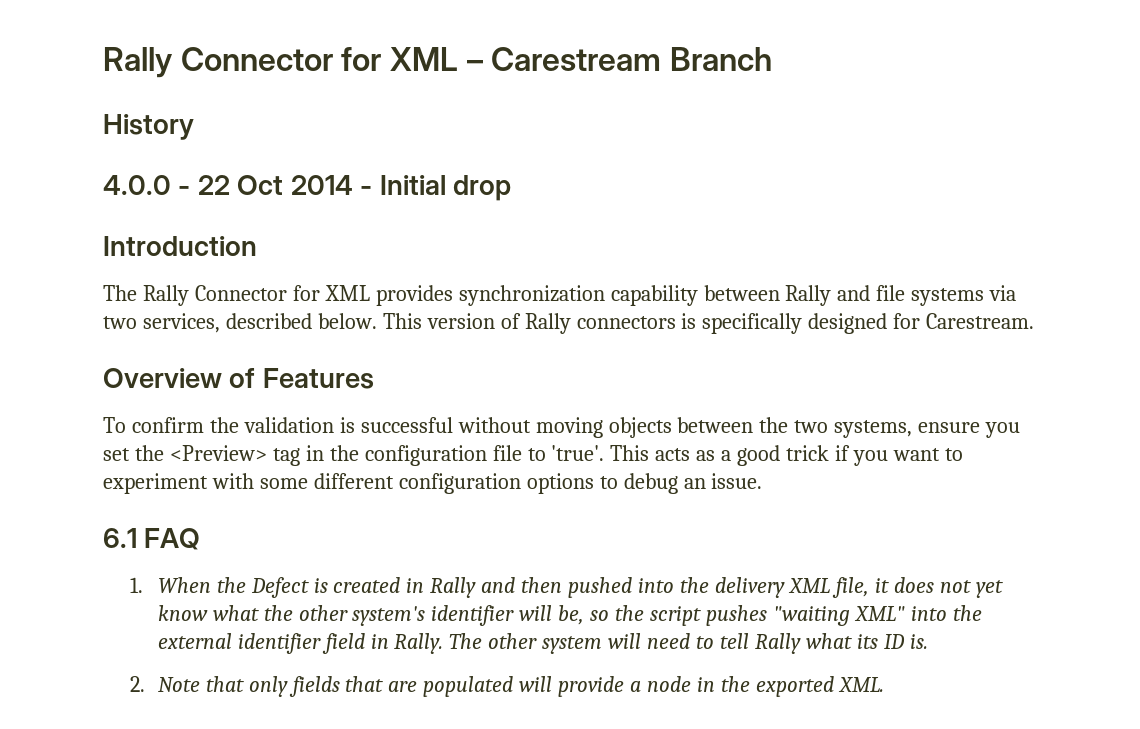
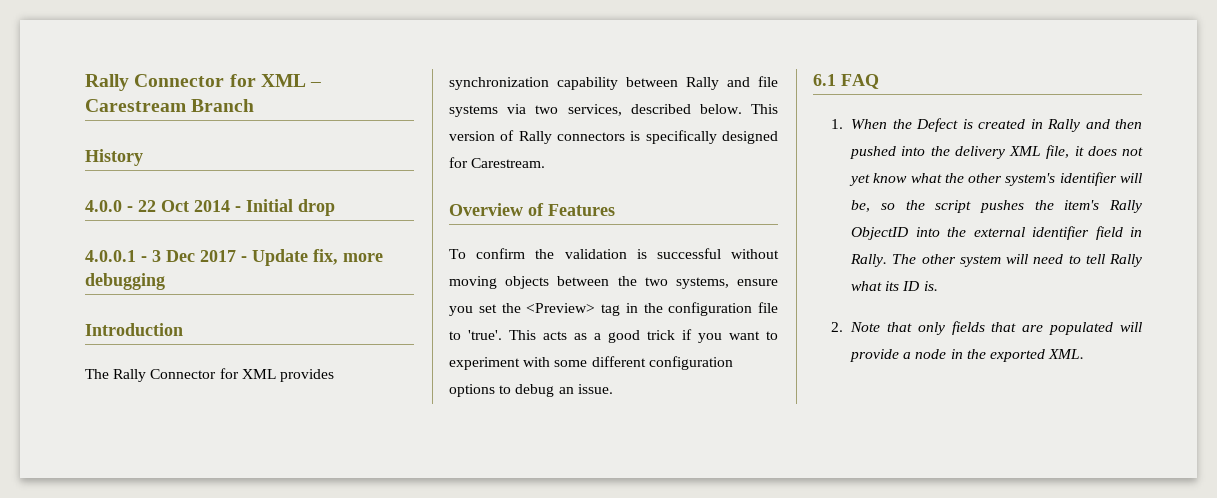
(511, 188) none -> [85,249,383,266] [85,273,165,290] // 4.0.0.1 - 3 Dec 2017 - Update fix, more debugging
[772,606,905,626] "waiting XML" -> [1034,200,1142,213] [851,227,909,240] the item's Rally ObjectID

